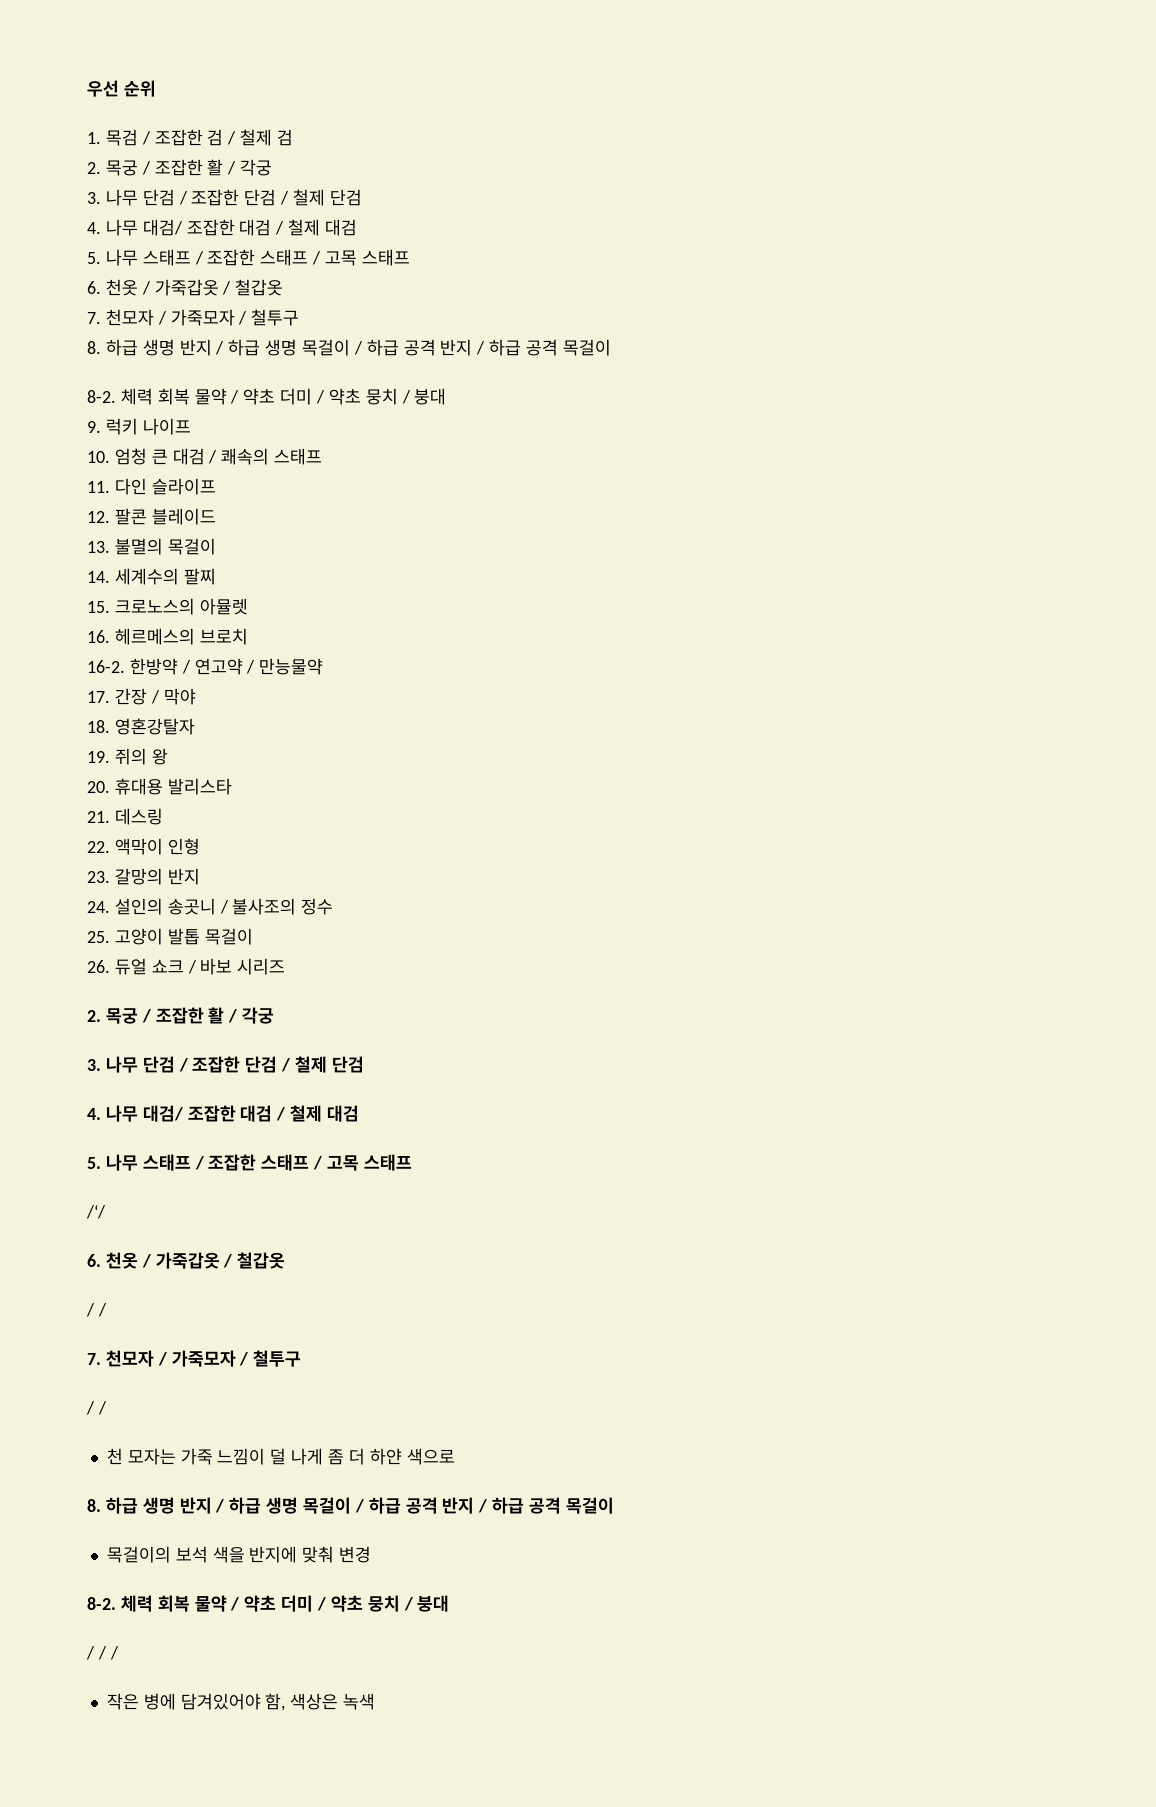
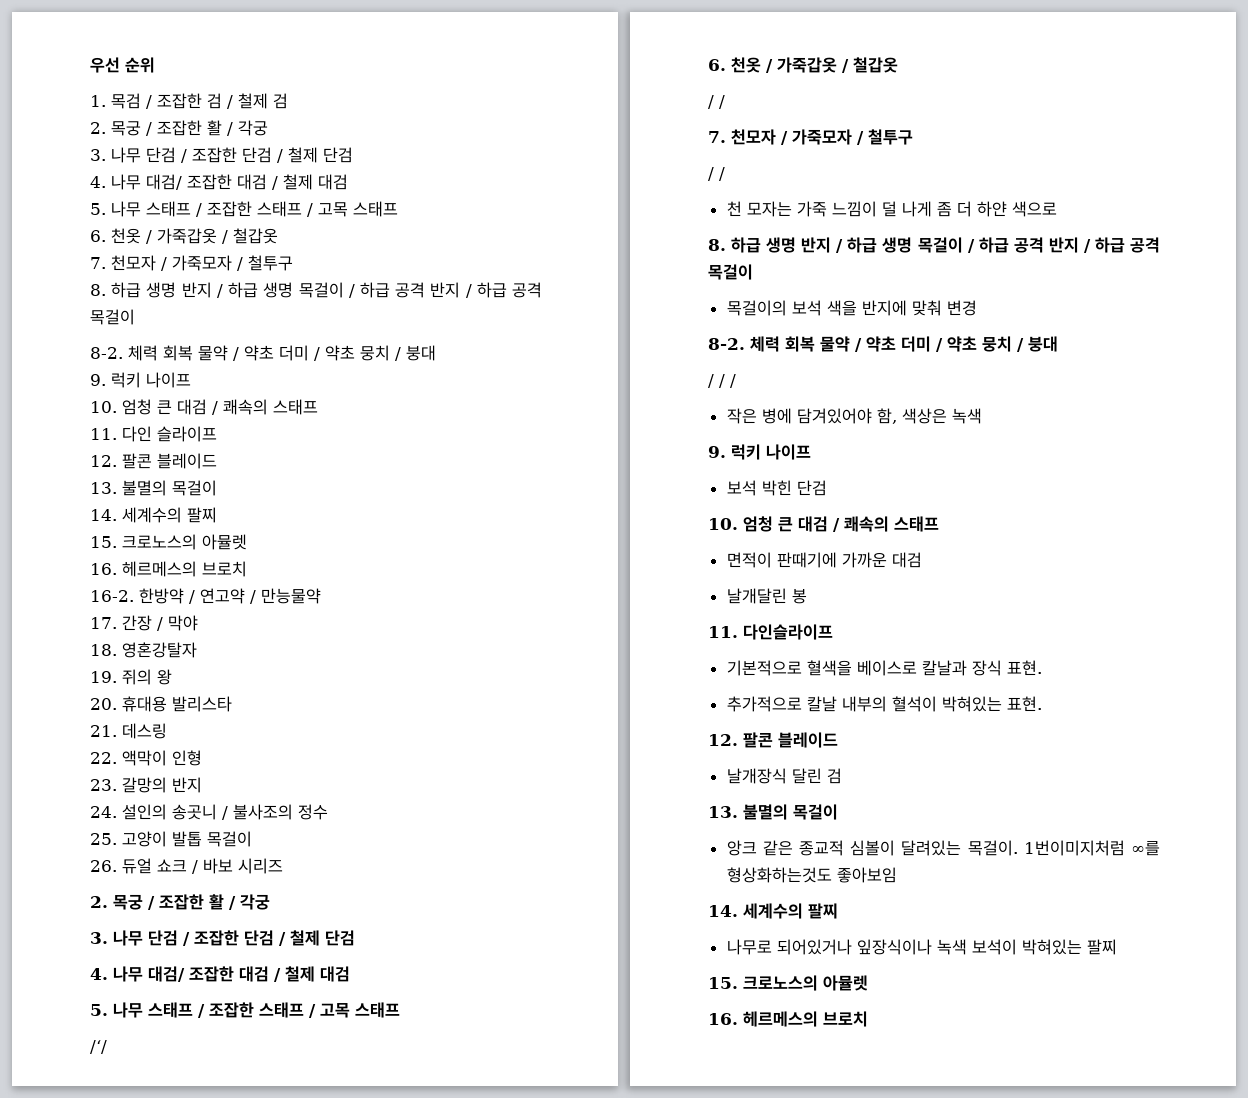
(376, 1701) none -> [708,444,811,460] [726,480,827,496] [708,516,939,532] [726,552,922,568] [726,588,807,604] [708,624,833,640] [726,660,1042,676] [726,696,1042,712] [708,732,838,748] [726,768,842,784] [708,804,838,820] [726,840,1160,856] [726,867,897,883] [708,903,838,919] [726,939,1117,955] [708,975,868,991] [708,1011,868,1027] // 9. 럭키 나이프 // 보석 박힌 단검 // 10. 엄청 큰 대검 / 쾌속의 스태프 // 면적이 판때기에 가까운 대검 // 날개달린 봉 // 11. 다인슬라이프 // 기본적으로 혈색을 베이스로 칼날과 장식 표현. // 추가적으로 칼날 내부의 혈석이 박혀있는 표현. // 12. 팔콘 블레이드 // 날개장식 달린 검 // 13. 불멸의 목걸이 // 앙크 같은 종교적 심볼이 달려있는 목걸이. 1번이미지처럼 ∞를 형상화하는것도 좋아보임 // 14. 세계수의 팔찌 // 나무로 되어있거나 잎장식이나 녹색 보석이 박혀있는 팔찌 // 15. 크로노스의 아뮬렛 // 16. 헤르메스의 브로치

